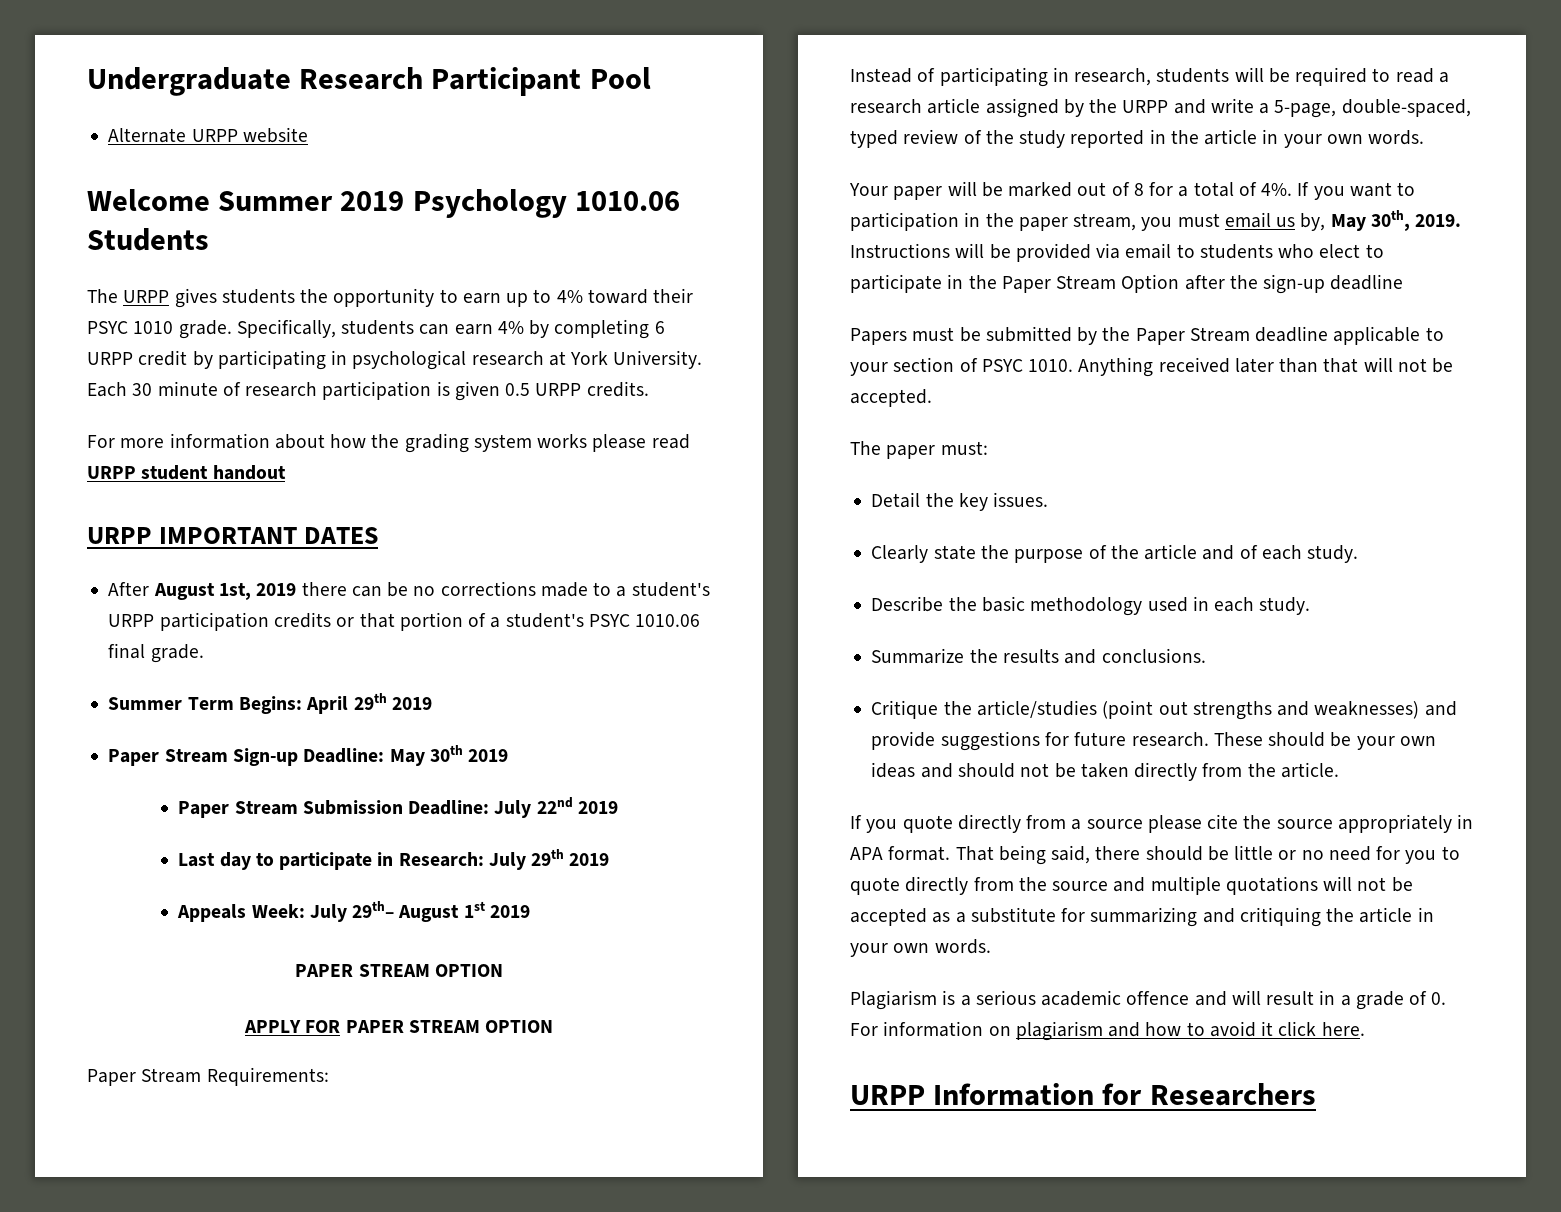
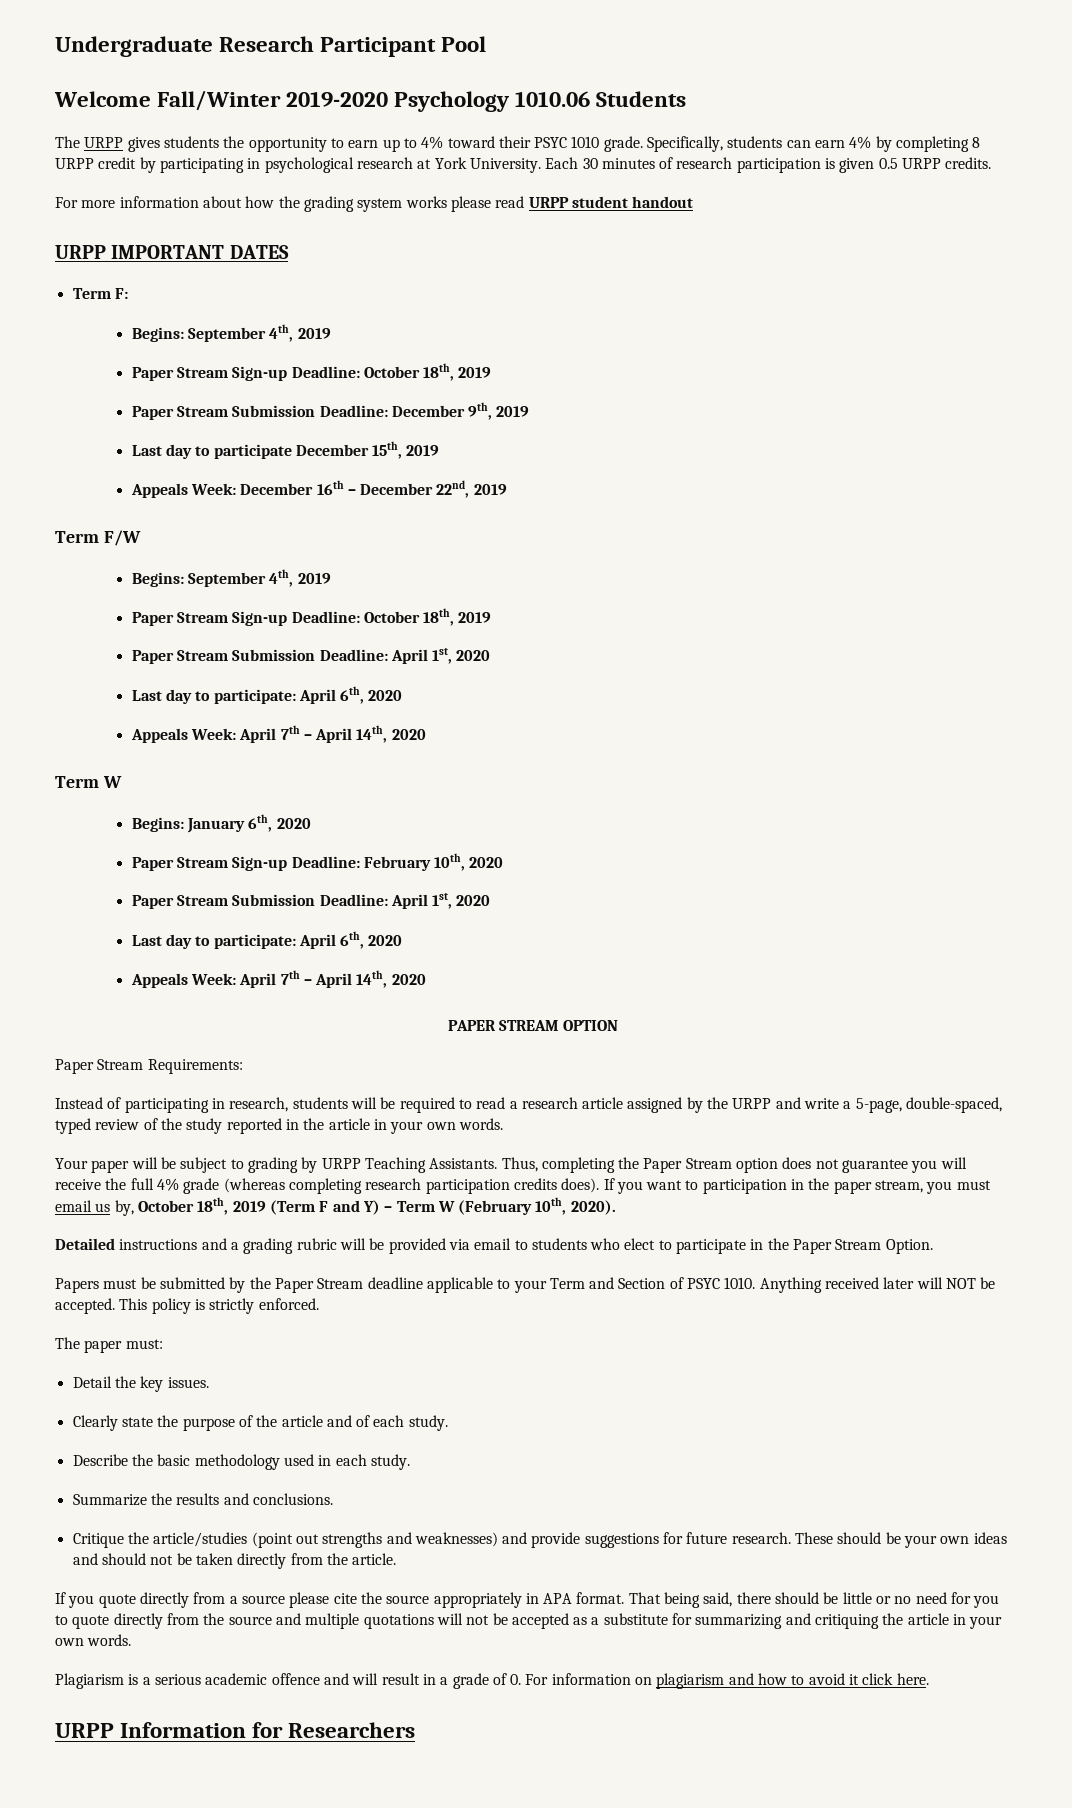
[108,127,308,143] // Alternate URPP website -> (487, 44) none
[218,191,405,211] Summer 2019 -> [157,90,389,111] Fall/Winter 2019-2020
[654,321,665,334] 6 -> [972,137,981,148] 8
[157,381,218,396] minute -> [601,158,655,169] minutes
[108,581,710,600] [108,612,701,631] [108,643,204,663] [108,693,432,714] [108,745,509,766] [178,797,573,818] After August 1st, 2019 there can be no corrections made to a student's URPP participation credits or that portion of a student's PSYC 1010.06 final grade. // Summer Term Begins: April 29th 2019 // Paper Stream Sign-up Deadline: May 30th 2019 // Paper Stream Submission Deadline: July 22nd -> [72,288,128,299] [131,324,331,342] [131,363,492,381] [131,402,493,420] Term F: // Begins: September 4th, 2019 // Paper Stream Sign-up Deadline: October 18th, 2019 // Paper Stream Submission Deadline: December 9th,
[377,849,565,870] in Research: July 29th -> [295,441,403,459] December 15th,
[309,901,530,922] [295,964,503,977] [243,1020,341,1033] July 29th– August 1st 2019 // PAPER STREAM OPTION // APPLY FOR -> [240,480,507,498] [55,530,141,546] [131,569,331,587] [131,608,492,626] [131,648,491,664] [131,686,403,704] [130,725,426,743] [55,776,122,788] [131,814,311,833] [131,853,504,871] [131,893,491,909] [131,931,403,949] [130,970,426,988] December 16th – December 22nd, 2019 // Term F/W // Begins: September 4th, 2019 // Paper Stream Sign-up Deadline: October 18th, 2019 // Paper Stream Submission Deadline: April 1st, 2020 // Last day to participate: April 6th, 2020 // Appeals Week: April 7th – April 14th, 2020 // Term W // Begins: January 6th, 2020 // Paper Stream Sign-up Deadline: February 10th, 2020 // Paper Stream Submission Deadline: April 1st, 2020 // Last day to participate: April 6th, 2020 // Appeals Week: April 7th – April 14th, 2020 //
[1008,182,1293,197] marked out of 8 for a total of 4%. -> [180,1157,967,1173] [55,1178,600,1194] subject to grading by URPP Teaching Assistants. Thus, completing the Paper Stream option does not guarantee you will receive the full 4% grade (whereas completing research participation credits does).
[1330,210,1462,231] [850,243,950,258] May 30th, 2019. Instructions -> [137,1197,616,1215] [55,1238,337,1254] October 18th, 2019 (Term F and Y) – Term W (February 10th, 2020). // Detailed instructions and a grading rubric
[1121,274,1404,294] Option after the sign-up deadline -> [885,1239,933,1254] Option.
[893,357,955,372] section -> [549,1277,666,1289] Term and Section
[1279,357,1454,373] [850,389,932,407] than that will not be accepted. -> [916,1277,996,1289] [55,1298,319,1314] will NOT be accepted. This policy is strictly enforced.

